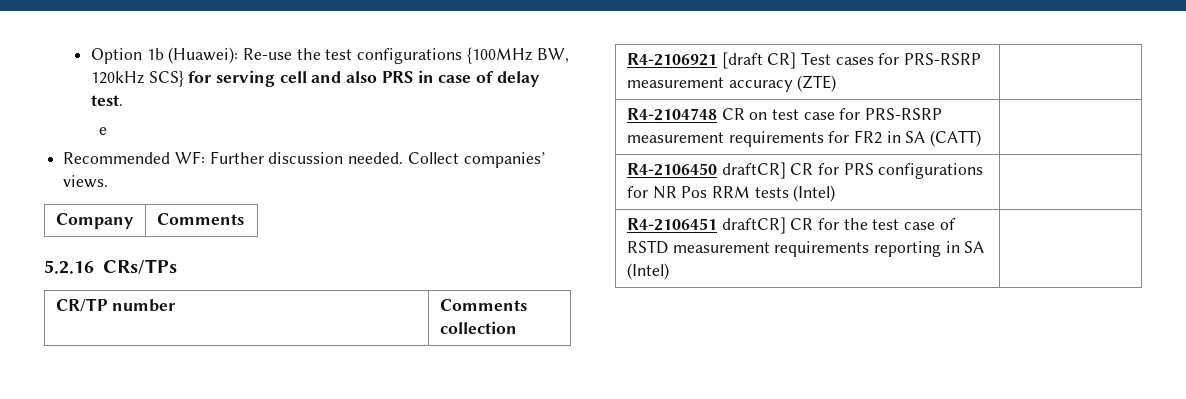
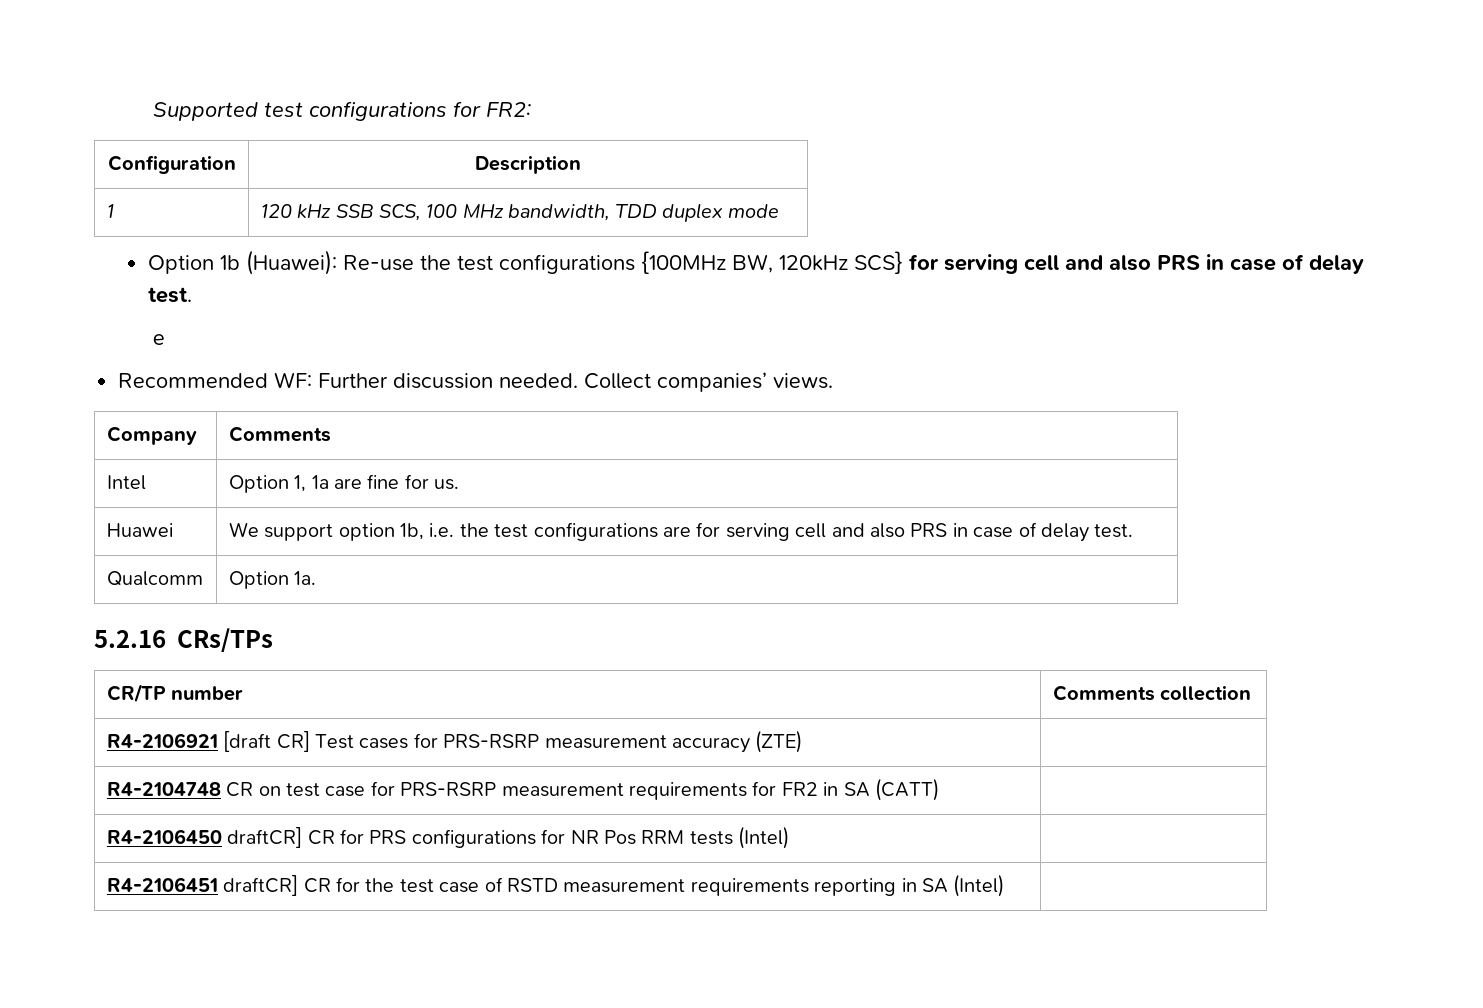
(90, 56) none -> [153,101,532,121] [107,155,236,174] [475,155,581,174] [106,204,114,218] [260,203,780,222] Supported test configurations for FR2: // Configuration | Description // 1 | 120 kHz SSB SCS, 100 MHz bandwidth, TDD duplex mode //
(244, 219) none -> [106,475,146,490] [228,474,460,493] [106,523,173,537] [228,522,1134,542] [106,571,203,586] [228,571,317,589] // Intel | Option 1, 1a are fine for us. // Huawei | We support option 1b, i.e. the test configurations are for serving cell and also PRS in case of delay test. // Qualcomm | Option 1a.

